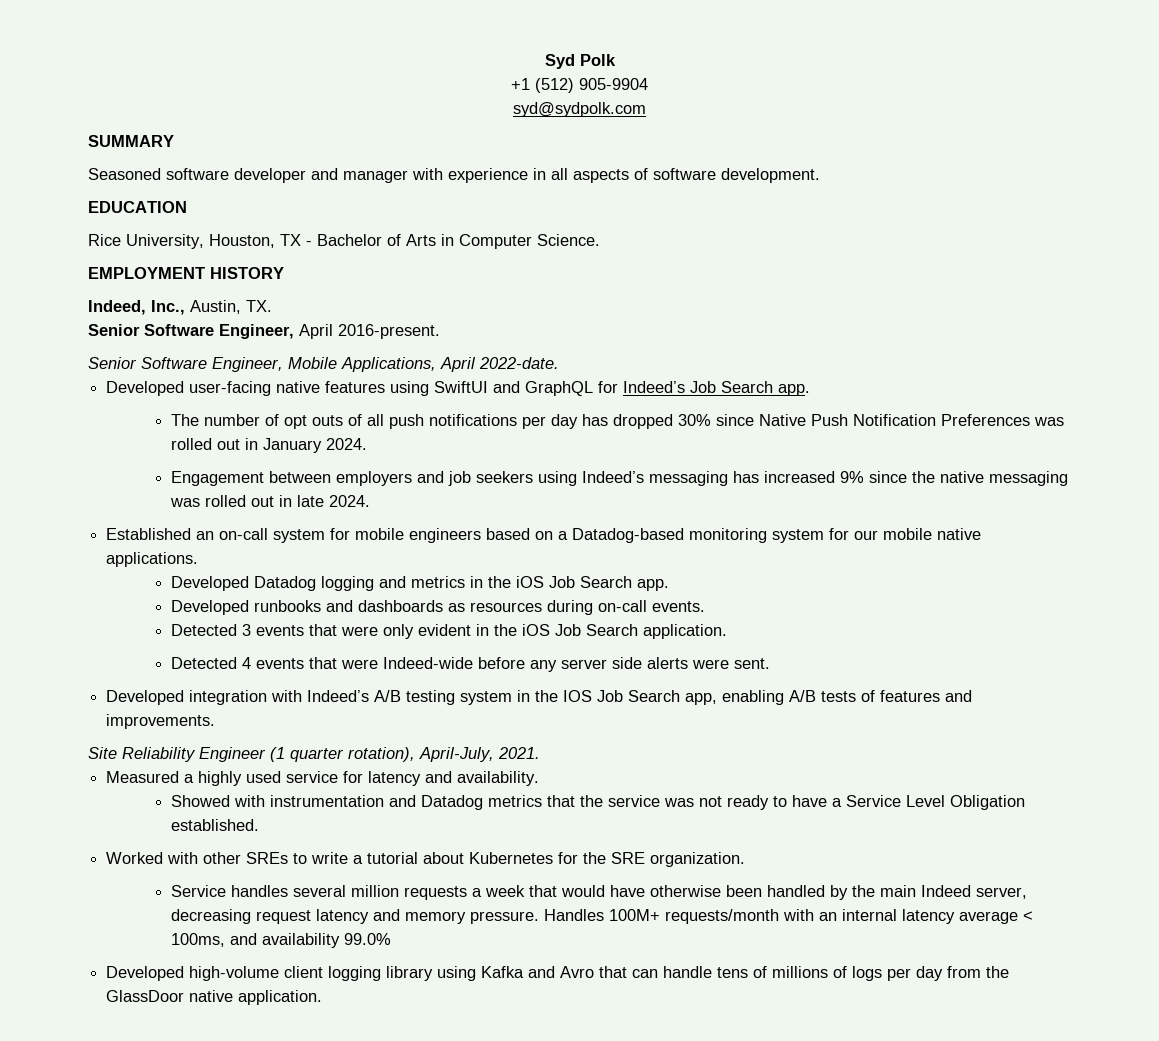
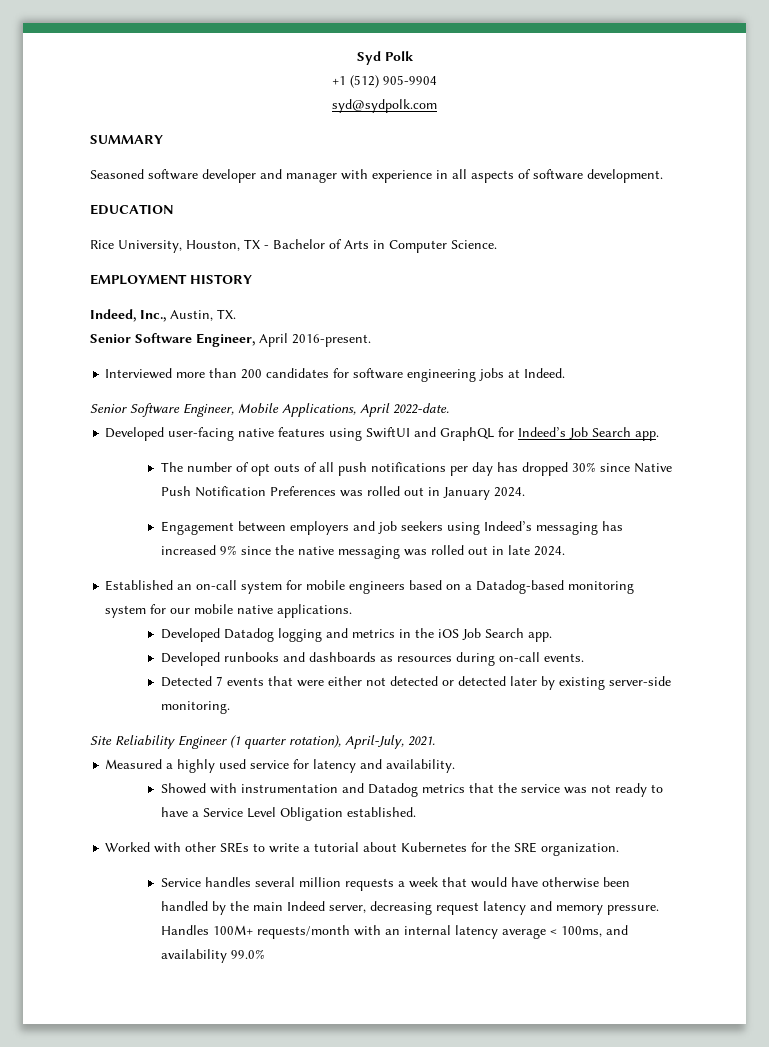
(440, 331) none -> [105,368,566,382] // Interviewed more than 200 candidates for software engineering jobs at Indeed.
[242,624,728,639] [171,657,771,672] [106,690,973,705] [106,714,216,729] 3 events that were only evident in the iOS Job Search application. // Detected 4 events that were Indeed-wide before any server side alerts were sent. // Developed integration with Indeed’s A/B testing system in the IOS Job Search app, enabling A/B tests of features and improvements. -> [215,676,671,690] [160,701,230,714] 7 events that were either not detected or detected later by existing server-side monitoring.
[106,966,1010,981] [106,990,323,1005] // Developed high-volume client logging library using Kafka and Avro that can handle tens of millions of logs per day from the GlassDoor native application. -> (265, 954) none

